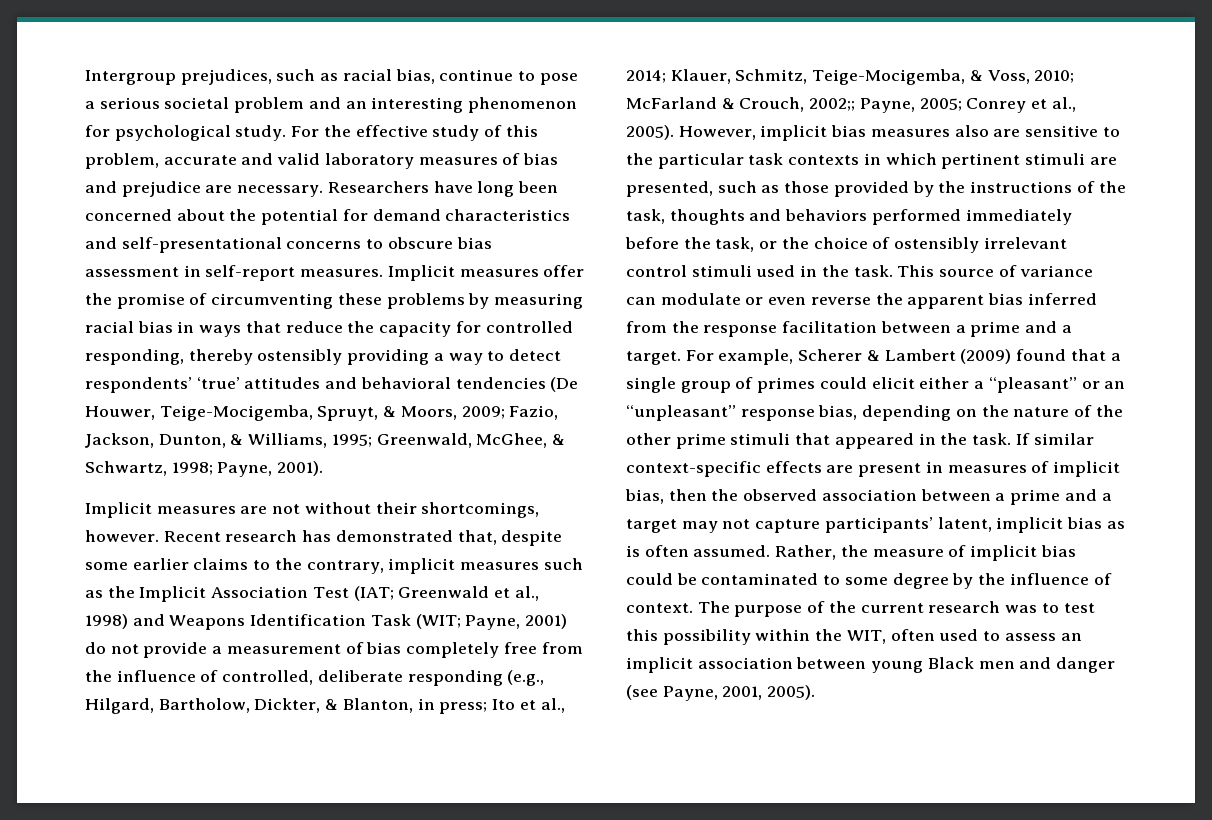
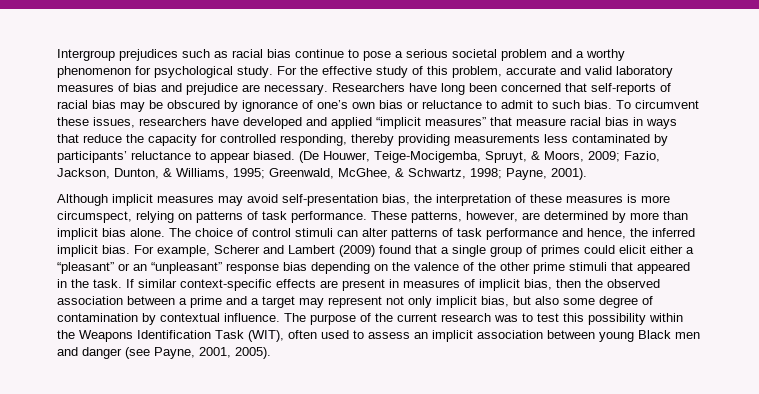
[180,69,272,85] prejudices, -> [119,49,178,61] prejudices
[395,69,435,84] bias, -> [267,49,291,58] bias
[345,97,464,113] an interesting -> [576,49,625,61] a worthy
[176,209,571,225] [85,237,492,253] [85,265,585,281] [85,293,584,309] about the potential for demand characteristics and self-presentational concerns to obscure bias assessment in self-report measures. Implicit measures offer the promise of circumventing these problems by measuring -> [565,83,671,95] [57,100,699,112] [57,117,566,129] that self-reports of racial bias may be obscured by ignorance of one’s own bias or reluctance to admit to such bias. To circumvent these issues, researchers have developed and applied “implicit measures” that measure
[257,349,562,365] [85,377,546,393] ostensibly providing a way to detect respondents’ ‘true’ attitudes and behavioral tendencies -> [398,134,668,146] [57,151,295,163] providing measurements less contaminated by participants’ reluctance to appear biased.
[85,502,540,518] [85,530,563,546] [85,558,583,574] [85,586,539,602] [85,614,568,630] [85,642,583,658] [85,670,545,686] [85,698,565,714] [626,69,1075,85] [626,97,1076,113] [626,125,1120,141] [626,153,1117,169] [626,181,1126,197] [626,209,1072,225] [625,237,1067,253] [626,265,1093,277] [626,293,1097,309] [626,321,1072,337] [626,351,681,365] Implicit measures are not without their shortcomings, however. Recent research has demonstrated that, despite some earlier claims to the contrary, implicit measures such as the Implicit Association Test (IAT; Greenwald et al., 1998) and Weapons Identification Task (WIT; Payne, 2001) do not provide a measurement of bias completely free from the influence of controlled, deliberate responding (e.g., Hilgard, Bartholow, Dickter, & Blanton, in press; Ito et al., 2014; Klauer, Schmitz, Teige-Mocigemba, & Voss, 2010; McFarland & Crouch, 2002;; Payne, 2005; Conrey et al., 2005). However, implicit bias measures also are sensitive to the particular task contexts in which pertinent stimuli are presented, such as those provided by the instructions of the task, thoughts and behaviors performed immediately before the task, or the choice of ostensibly irrelevant control stimuli used in the task. This source of variance can modulate or even reverse the apparent bias inferred from the response facilitation between a prime and a target. -> [57,194,670,206] [57,211,688,223] [57,228,695,240] [57,245,130,257] Although implicit measures may avoid self-presentation bias, the interpretation of these measures is more circumspect, relying on patterns of task performance. These patterns, however, are determined by more than implicit bias alone. The choice of control stimuli can alter patterns of task performance and hence, the inferred implicit bias.
[866,350,880,361] & -> [263,245,284,254] and
[818,405,858,420] bias, -> [283,262,307,271] bias
[1013,407,1070,417] nature -> [414,262,459,271] valence
[722,517,1125,533] [626,545,1076,561] [626,573,1112,589] [626,603,693,613] not capture participants’ latent, implicit bias as is often assumed. Rather, the measure of implicit bias could be contaminated to some degree by the influence of context. -> [328,296,653,308] [57,313,280,325] represent not only implicit bias, but also some degree of contamination by contextual influence.
[846,630,886,644] WIT, -> [79,330,284,342] Weapons Identification Task (WIT),

